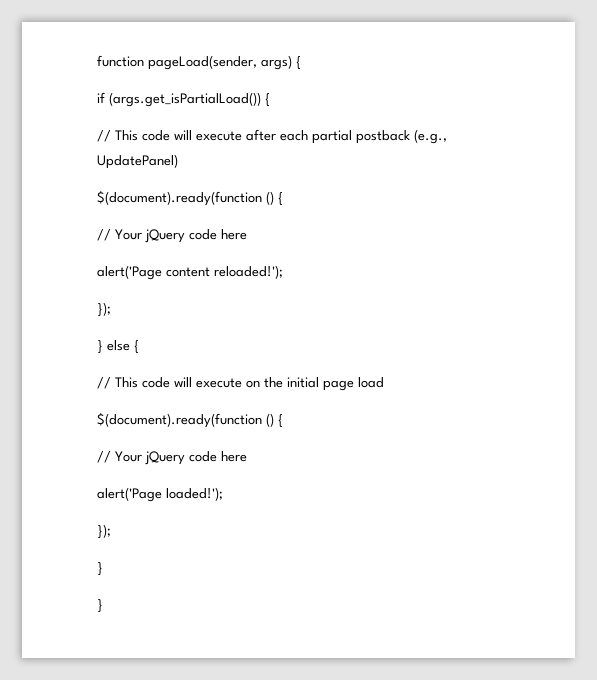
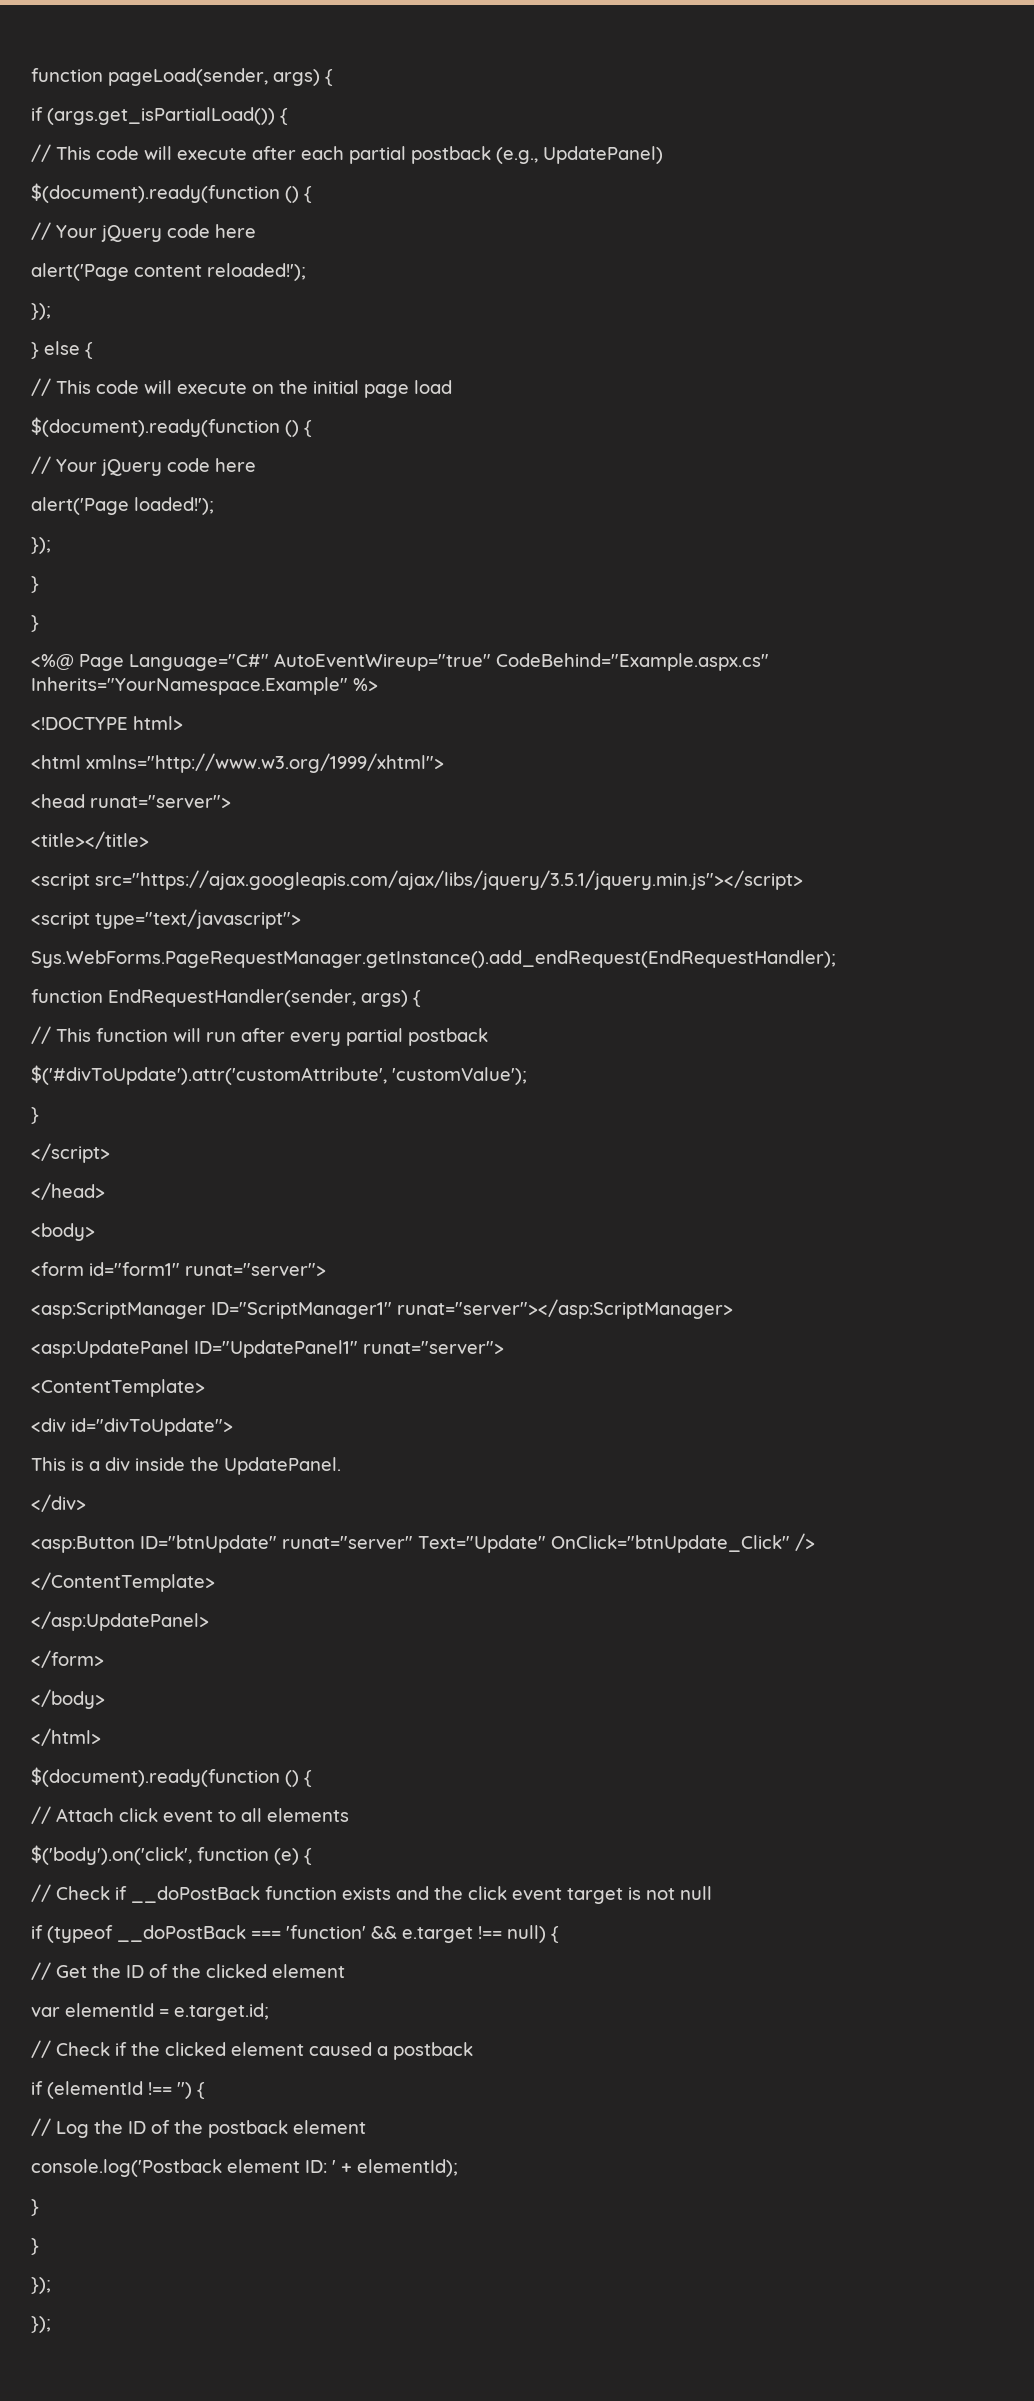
(103, 606) none -> [31,653,769,671] [31,677,378,695] [31,716,183,730] [31,753,444,773] [31,794,231,808] [31,831,149,849] [31,870,803,890] [31,909,301,929] [31,950,836,968] [31,989,421,1007] [31,1026,488,1046] [31,1065,527,1085] [31,1107,39,1124] [31,1143,110,1163] [31,1182,105,1200] [31,1223,95,1241] [31,1262,326,1276] [31,1299,733,1319] [31,1340,504,1358] [31,1379,205,1397] [31,1418,233,1436] [31,1457,341,1475] [31,1494,86,1512] [31,1533,815,1553] [31,1572,215,1592] [31,1611,209,1631] [31,1650,104,1668] [31,1689,105,1709] [31,1728,101,1746] [31,1767,312,1787] [31,1806,349,1824] [31,1845,312,1865] [31,1884,712,1904] [31,1925,559,1943] [31,1962,345,1980] [31,2003,269,2021] [31,2040,473,2060] [31,2081,205,2099] [31,2118,366,2138] [31,2159,458,2177] [31,2199,39,2216] [31,2238,39,2255] [31,2277,51,2294] [31,2316,51,2333] // <%@ Page Language="C#" AutoEventWireup="true" CodeBehind="Example.aspx.cs" Inherits="YourNamespace.Example" %> // <!DOCTYPE html> // <html xmlns="http://www.w3.org/1999/xhtml"> // <head runat="server"> // <title></title> // <script src="https://ajax.googleapis.com/ajax/libs/jquery/3.5.1/jquery.min.js"></script> // <script type="text/javascript"> // Sys.WebForms.PageRequestManager.getInstance().add_endRequest(EndRequestHandler); // function EndRequestHandler(sender, args) { // // This function will run after every partial postback // $('#divToUpdate').attr('customAttribute', 'customValue'); // } // </script> // </head> // <body> // <form id="form1" runat="server"> // <asp:ScriptManager ID="ScriptManager1" runat="server"></asp:ScriptManager> // <asp:UpdatePanel ID="UpdatePanel1" runat="server"> // <ContentTemplate> // <div id="divToUpdate"> // This is a div inside the UpdatePanel. // </div> // <asp:Button ID="btnUpdate" runat="server" Text="Update" OnClick="btnUpdate_Click" /> // </ContentTemplate> // </asp:UpdatePanel> // </form> // </body> // </html> // $(document).ready(function () { // // Attach click event to all elements // $('body').on('click', function (e) { // // Check if __doPostBack function exists and the click event target is not null // if (typeof __doPostBack === 'function' && e.target !== null) { // // Get the ID of the clicked element // var elementId = e.target.id; // // Check if the clicked element caused a postback // if (elementId !== '') { // // Log the ID of the postback element // console.log('Postback element ID: ' + elementId); // } // } // }); // });

